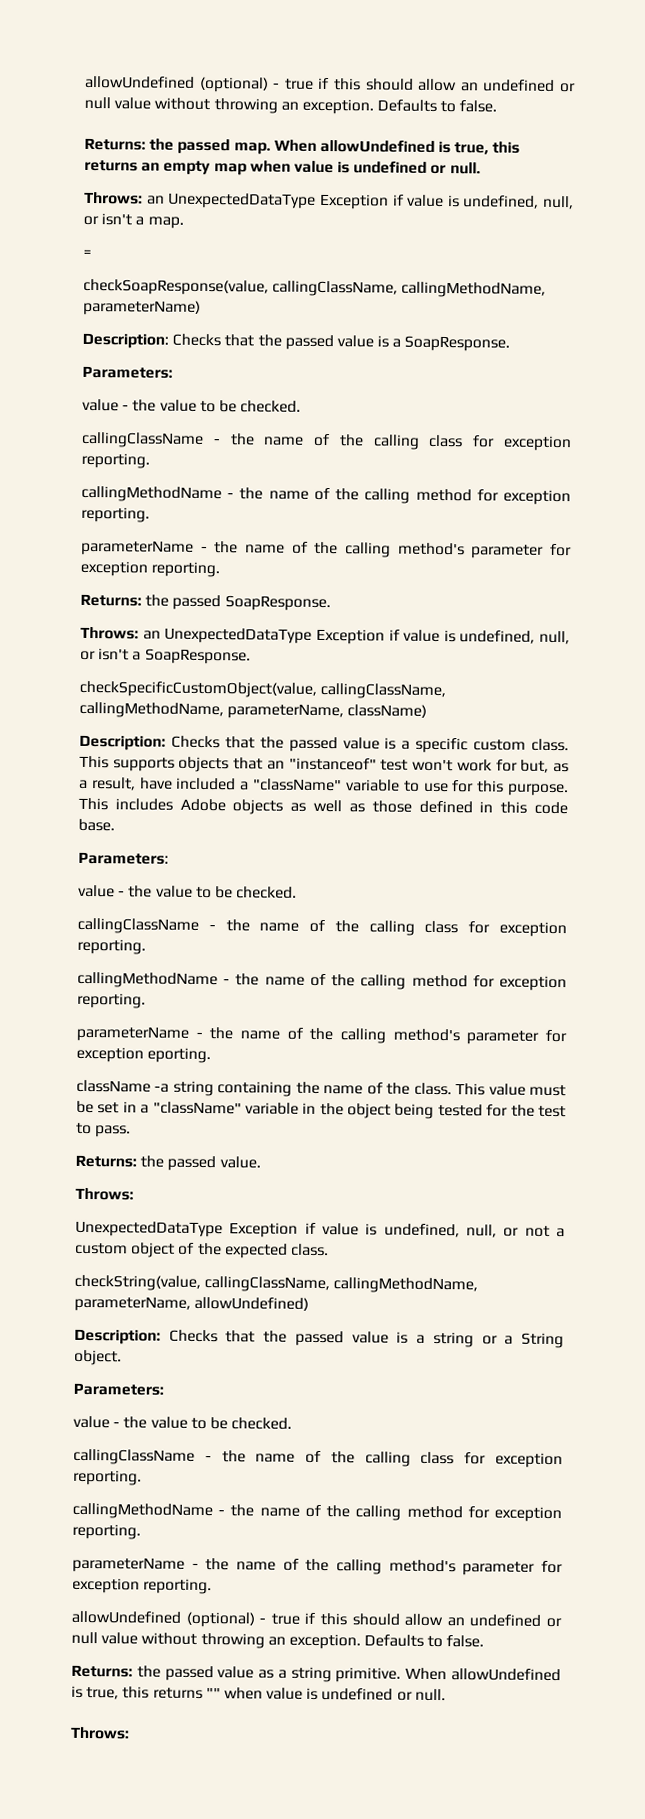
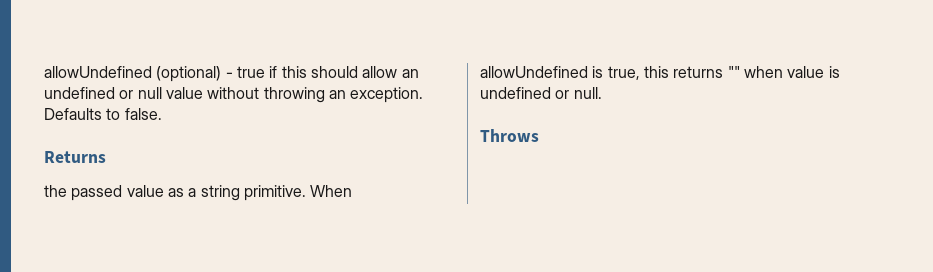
[84,137,521,155] [84,159,481,176] [84,191,574,210] [83,213,184,229] [83,249,92,258] [83,278,547,298] [83,299,201,316] [82,332,511,352] [82,365,173,379] [82,398,302,413] [81,431,572,452] [81,452,150,469] [81,485,571,506] [81,506,150,523] [81,539,572,559] [80,560,221,578] [80,593,331,612] [80,626,570,645] [80,648,251,665] [79,680,447,700] [79,701,428,720] [79,734,569,754] [79,755,570,773] [79,777,569,797] [78,797,568,815] [78,818,115,832] [78,851,169,865] [78,884,298,899] [77,917,567,938] [77,938,146,955] [77,971,567,992] [77,992,146,1009] [76,1025,567,1045] [76,1046,212,1064] [76,1079,566,1097] [76,1100,566,1119] [76,1122,132,1138] [75,1154,261,1172] [75,1187,134,1201] [75,1220,565,1238] [75,1242,329,1259] [74,1274,479,1294] [74,1295,310,1312] [74,1328,565,1349] [74,1349,122,1366] [73,1382,164,1396] [73,1415,293,1430] [73,1448,563,1469] [73,1469,142,1486] [72,1502,562,1523] [72,1523,141,1540] [72,1556,563,1576] [72,1577,213,1595] [71,1610,563,1628] [71,1631,485,1650] [71,1664,133,1678] Returns: the passed map. When allowUndefined is true, this returns an empty map when value is undefined or null. // Throws: an UnexpectedDataType Exception if value is undefined, null, or isn't a map. // = // checkSoapResponse(value, callingClassName, callingMethodName, parameterName) // Description: Checks that the passed value is a SoapResponse. // Parameters: // value - the value to be checked. // callingClassName - the name of the calling class for exception reporting. // callingMethodName - the name of the calling method for exception reporting. // parameterName - the name of the calling method's parameter for exception reporting. // Returns: the passed SoapResponse. // Throws: an UnexpectedDataType Exception if value is undefined, null, or isn't a SoapResponse. // checkSpecificCustomObject(value, callingClassName, callingMethodName, parameterName, className) // Description: Checks that the passed value is a specific custom class. This supports objects that an "instanceof" test won't work for but, as a result, have included a "className" variable to use for this purpose. This includes Adobe objects as well as those defined in this code base. // Parameters: // value - the value to be checked. // callingClassName - the name of the calling class for exception reporting. // callingMethodName - the name of the calling method for exception reporting. // parameterName - the name of the calling method's parameter for exception eporting. // className -a string containing the name of the class. This value must be set in a "className" variable in the object being tested for the test to pass. // Returns: the passed value. // Throws: // UnexpectedDataType Exception if value is undefined, null, or not a custom object of the expected class. // checkString(value, callingClassName, callingMethodName, parameterName, allowUndefined) // Description: Checks that the passed value is a string or a String object. // Parameters: // value - the value to be checked. // callingClassName - the name of the calling class for exception reporting. // callingMethodName - the name of the calling method for exception reporting. // parameterName - the name of the calling method's parameter for exception reporting. // allowUndefined (optional) - true if this should allow an undefined or null value without throwing an exception. Defaults to false. // Returns: -> [44,151,106,163] Returns //
[70,1726,129,1740] Throws: -> [480,129,539,142] Throws

